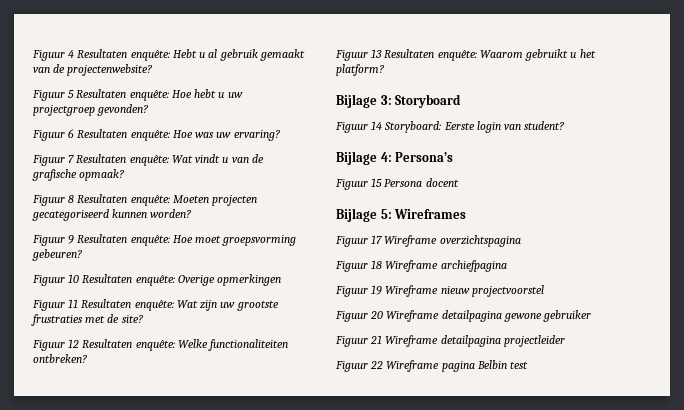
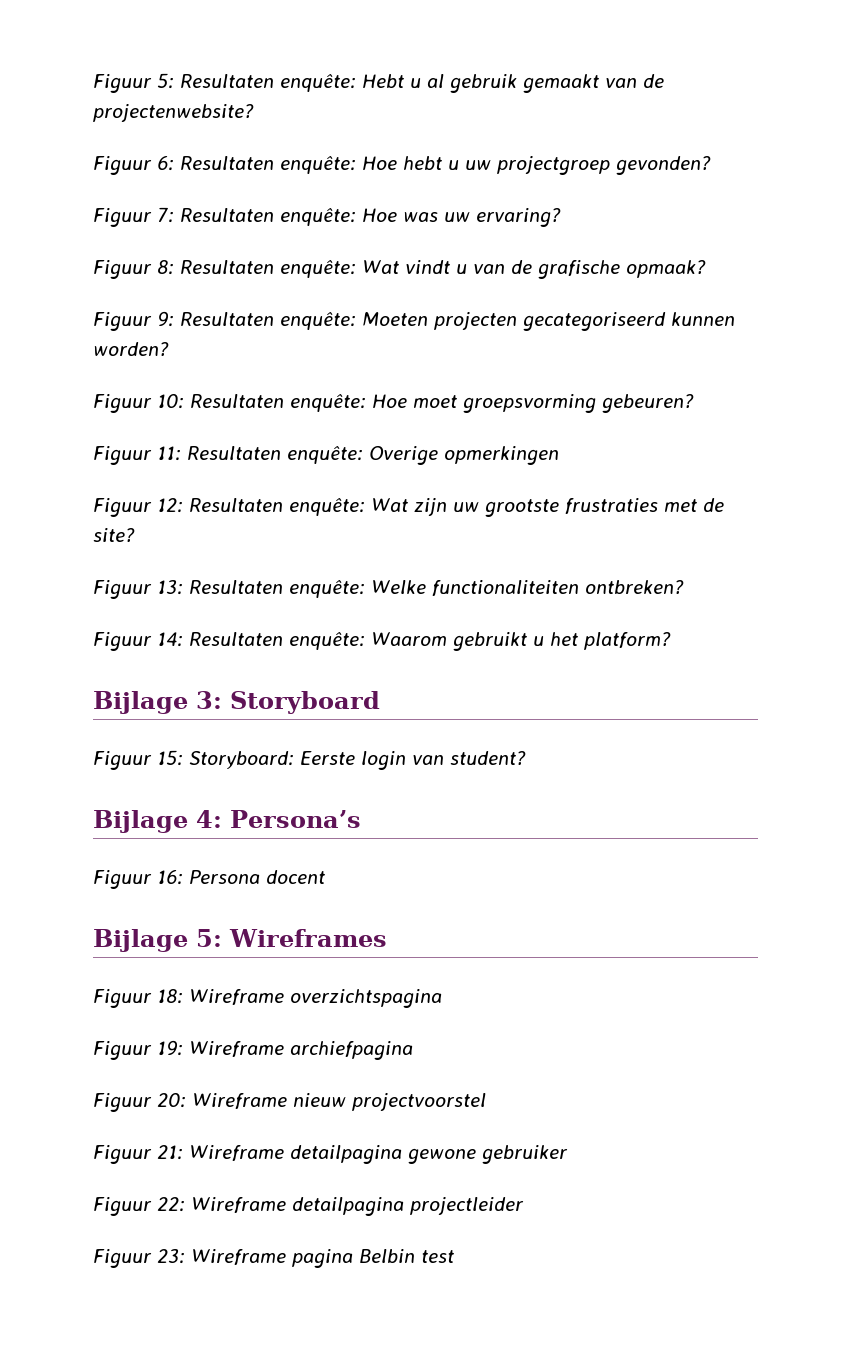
[32,50,75,61] Figuur 4 -> [93,73,174,93] Figuur 5:
[68,90,75,98] 5 -> [157,156,174,171] 6:
[68,129,75,138] 6 -> [157,207,174,223] 7:
[68,155,75,163] 7 -> [157,260,174,275] 8:
[68,195,75,203] 8 -> [157,311,174,327] 9:
[68,235,75,244] 9 -> [157,394,184,409] 10:
[68,274,80,283] 10 -> [157,446,181,461] 11:
[68,299,79,308] 11 -> [157,498,183,513] 12:
[68,339,80,348] 12 -> [157,580,183,595] 13:
[371,49,383,58] 13 -> [157,632,183,647] 14:
[371,121,383,130] 14 -> [157,750,183,766] 15:
[371,178,383,187] 15 -> [157,870,183,885] 16:
[371,235,383,244] 17 -> [157,989,183,1004] 18:
[371,260,383,269] 18 -> [157,1040,183,1056] 19:
[371,285,383,295] 19 -> [157,1093,186,1108] 20:
[370,311,384,319] 20 -> [157,1145,183,1160] 21:
[370,335,383,344] 21 -> [157,1197,185,1212] 22:
[370,361,384,369] 22 -> [157,1249,185,1264] 23:

